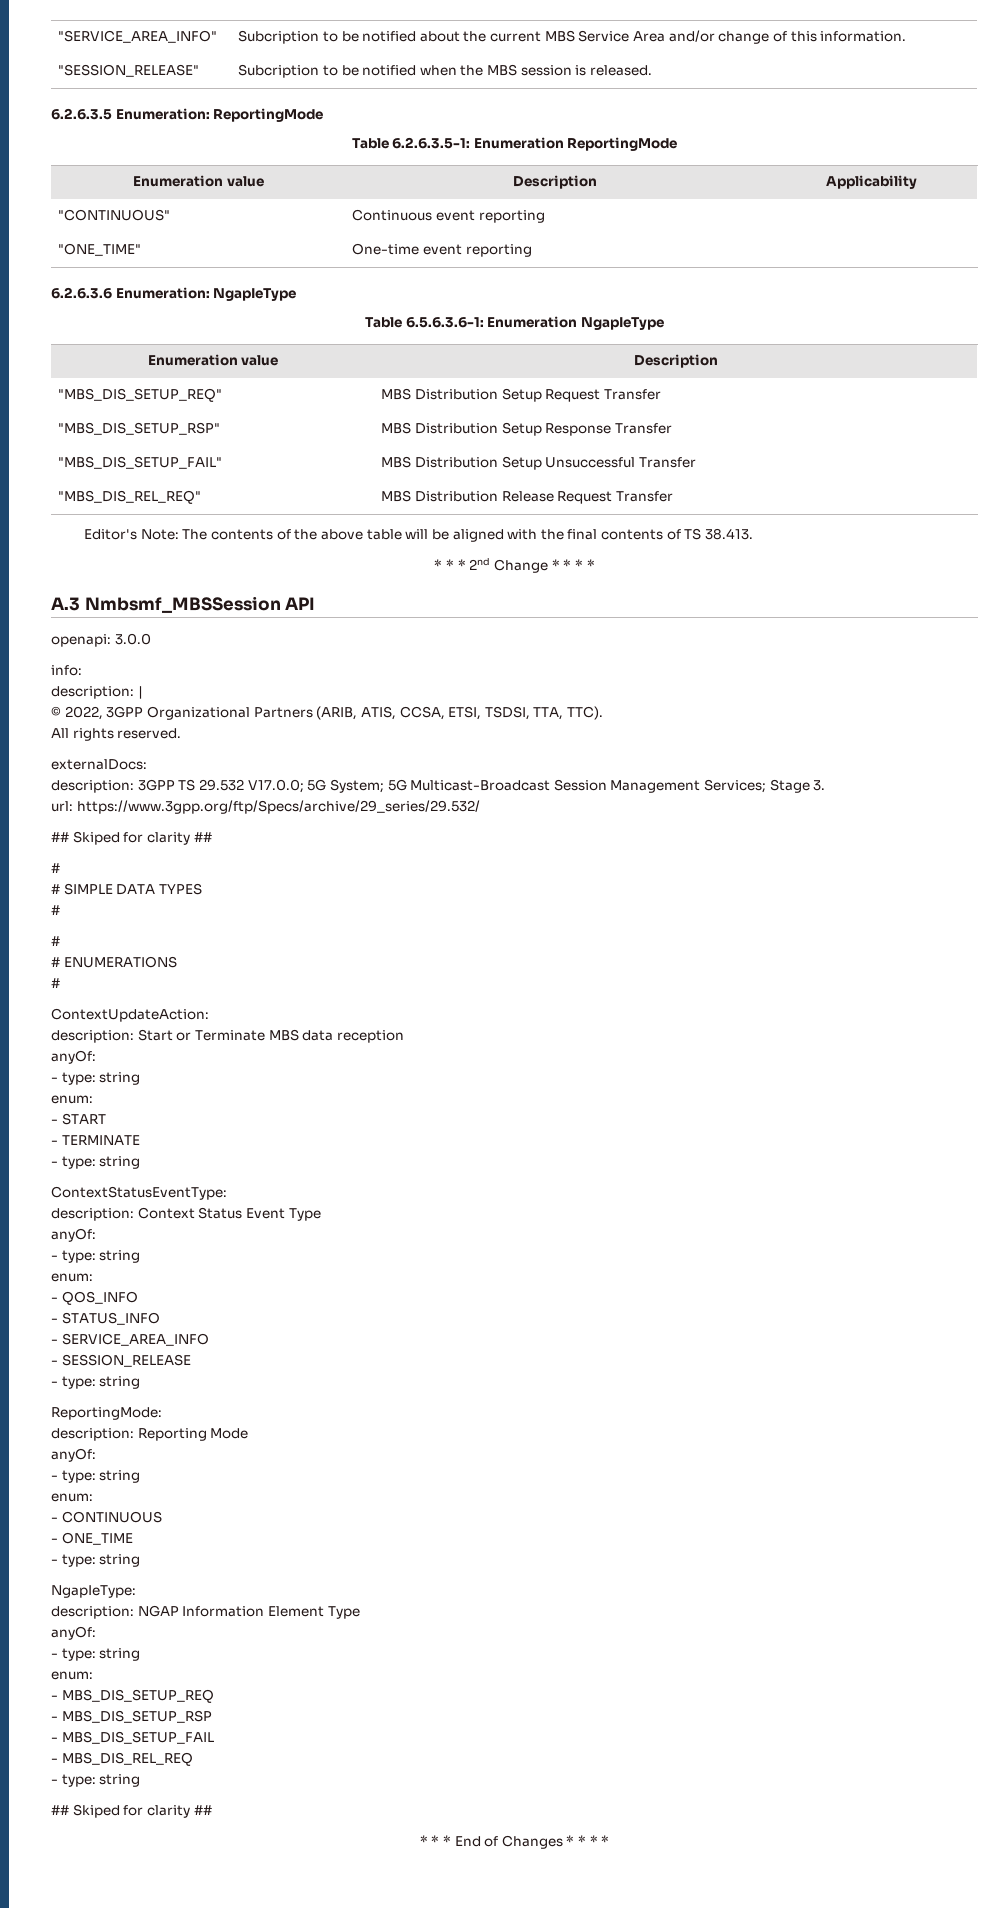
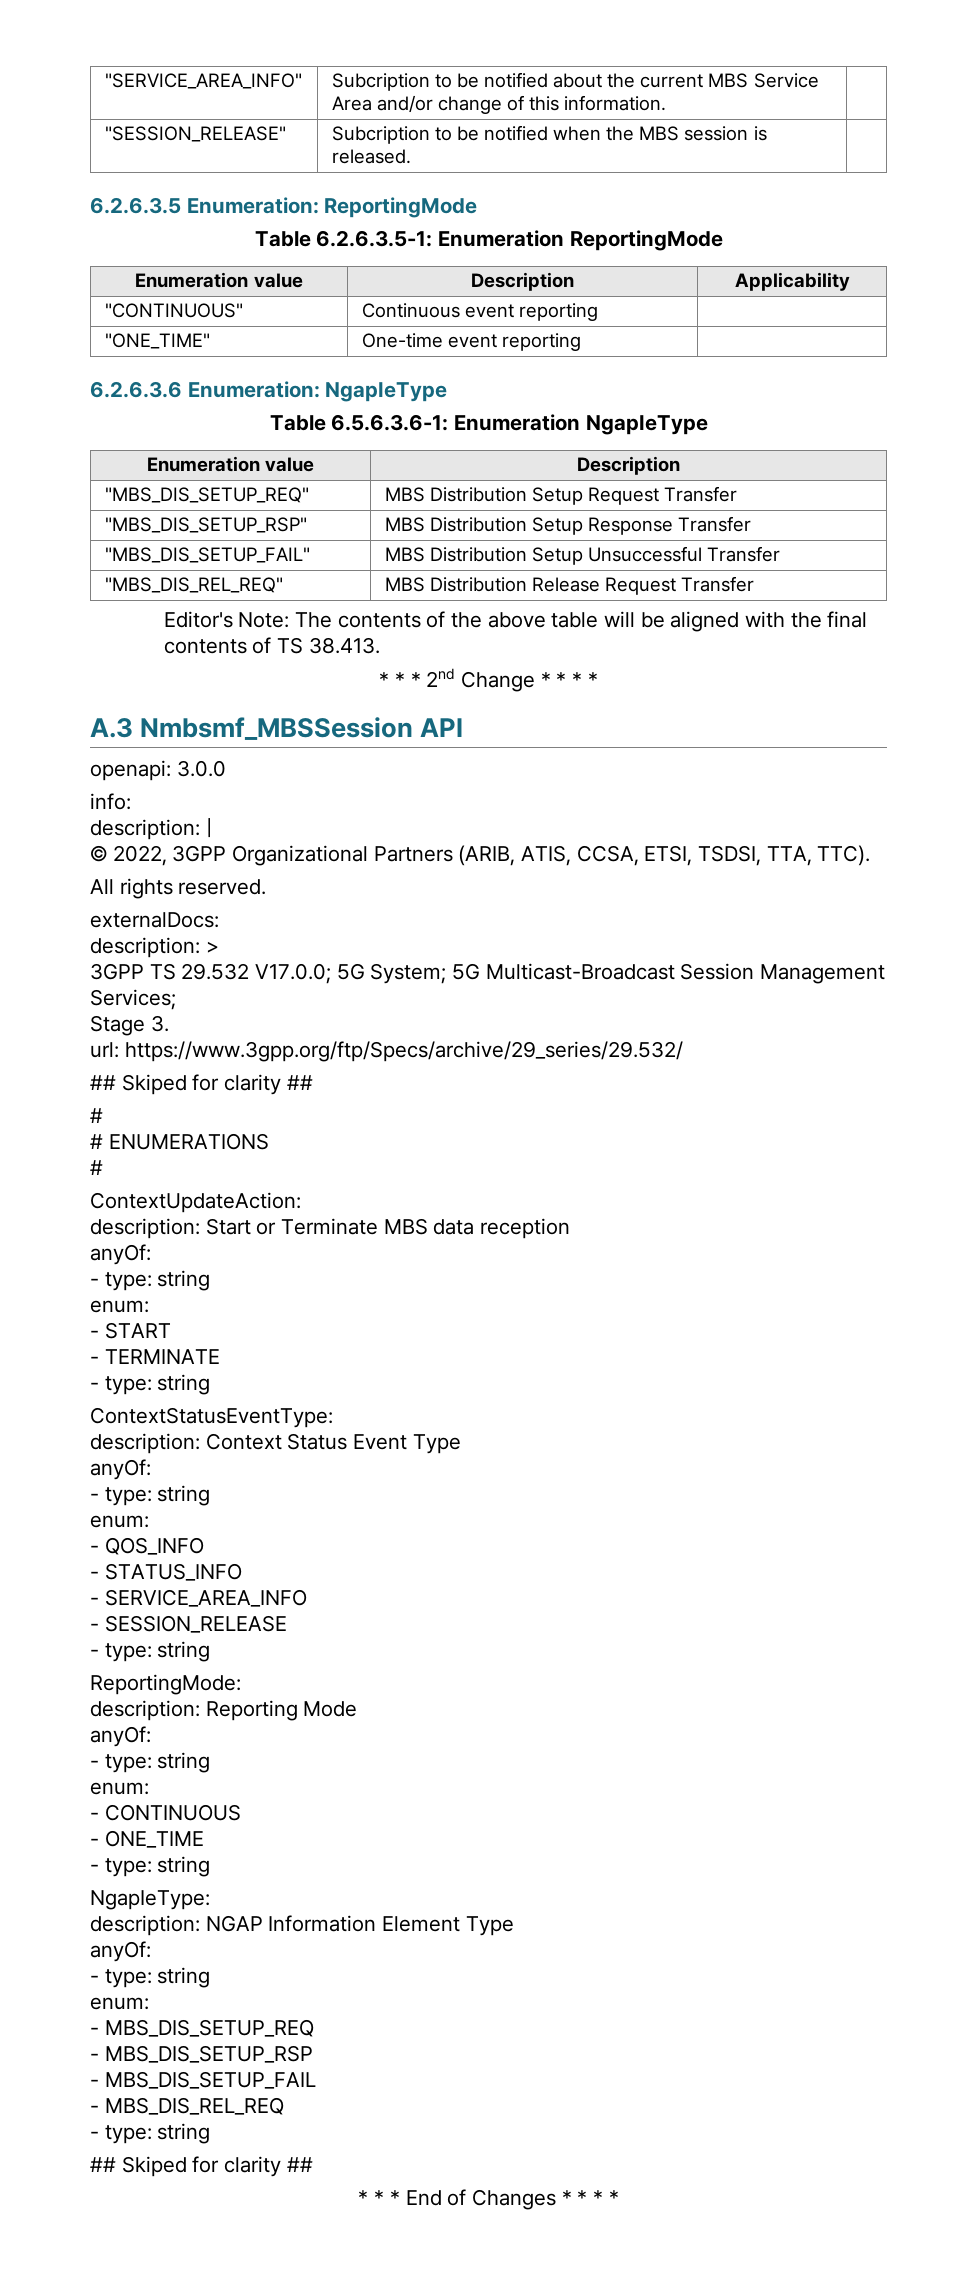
(134, 786) none -> [205,941,219,953] > //
(767, 786) none -> (176, 999) //
[51,883,202,895] [51,905,60,915] [51,936,60,946] // # SIMPLE DATA TYPES // # // # -> (103, 1115) none

